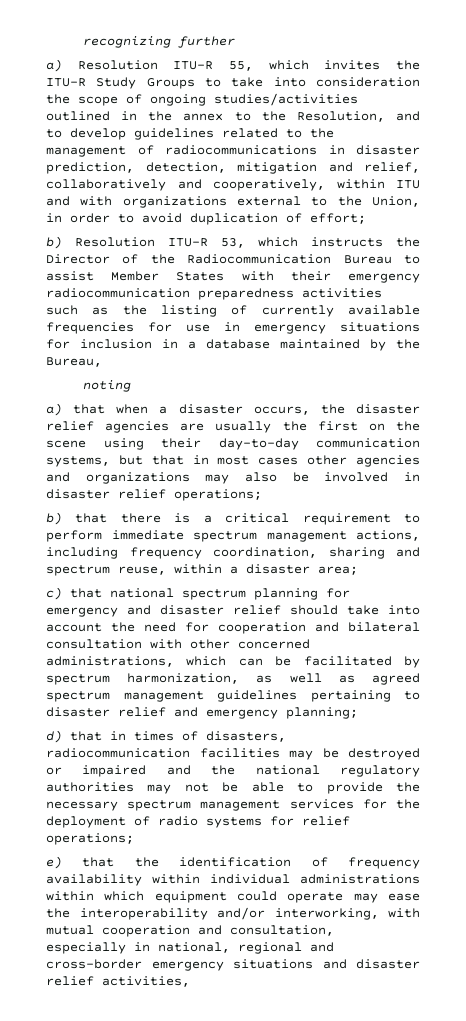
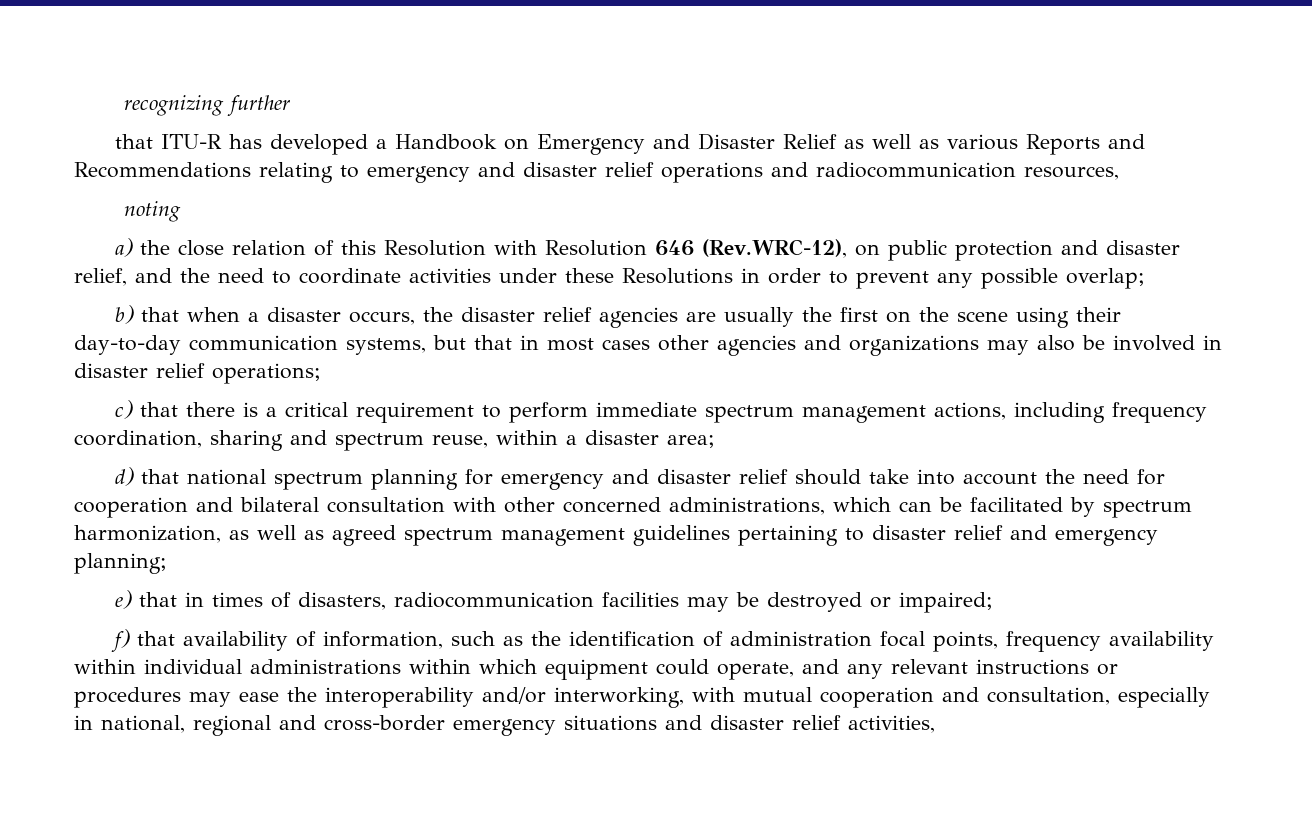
[46,59,420,72] [46,77,421,89] [46,93,358,106] [46,111,420,122] [46,128,334,140] [46,145,420,157] [46,162,420,174] [46,179,420,191] [46,196,420,208] [46,213,366,225] [46,236,420,249] [46,254,420,264] [46,271,420,283] [46,288,382,300] [46,305,420,317] [46,322,420,334] [46,339,420,351] [46,357,102,367] [83,380,132,392] [46,403,62,416] a) Resolution ITU-R 55, which invites the ITU-R Study Groups to take into consideration the scope of ongoing studies/activities outlined in the annex to the Resolution, and to develop guidelines related to the management of radiocommunications in disaster prediction, detection, mitigation and relief, collaboratively and cooperatively, within ITU and with organizations external to the Union, in order to avoid duplication of effort; // b) Resolution ITU-R 53, which instructs the Director of the Radiocommunication Bureau to assist Member States with their emergency radiocommunication preparedness activities such as the listing of currently available frequencies for use in emergency situations for inclusion in a database maintained by the Bureau, // noting // a) -> [115,133,1146,155] [74,162,1119,183] [123,201,181,222] [115,238,1181,261] [74,268,1145,289] [115,305,135,324] that ITU-R has developed a Handbook on Emergency and Disaster Relief as well as various Reports and Recommendations relating to emergency and disaster relief operations and radiocommunication resources, // noting // a) the close relation of this Resolution with Resolution 646 (Rev.WRC-12), on public protection and disaster relief, and the need to coordinate activities under these Resolutions in order to prevent any possible overlap; // b)
[46,512,62,525] b) -> [115,400,134,419] c)
[46,587,62,600] c) -> [115,467,135,486] d)
[46,730,62,743] d) -> [115,590,133,609] e)
[82,765,420,777] [46,782,420,794] [46,799,420,811] [46,816,350,828] [46,833,134,845] [46,856,328,869] impaired and the national regulatory authorities may not be able to provide the necessary spectrum management services for the deployment of radio systems for relief operations; // e) that the identification of -> [899,592,994,613] [111,629,999,652] impaired; // f) that availability of information, such as the identification of administration focal points,
[287,892,344,903] operate -> [717,659,1118,680] [74,687,181,708] operate, and any relevant instructions or procedures

